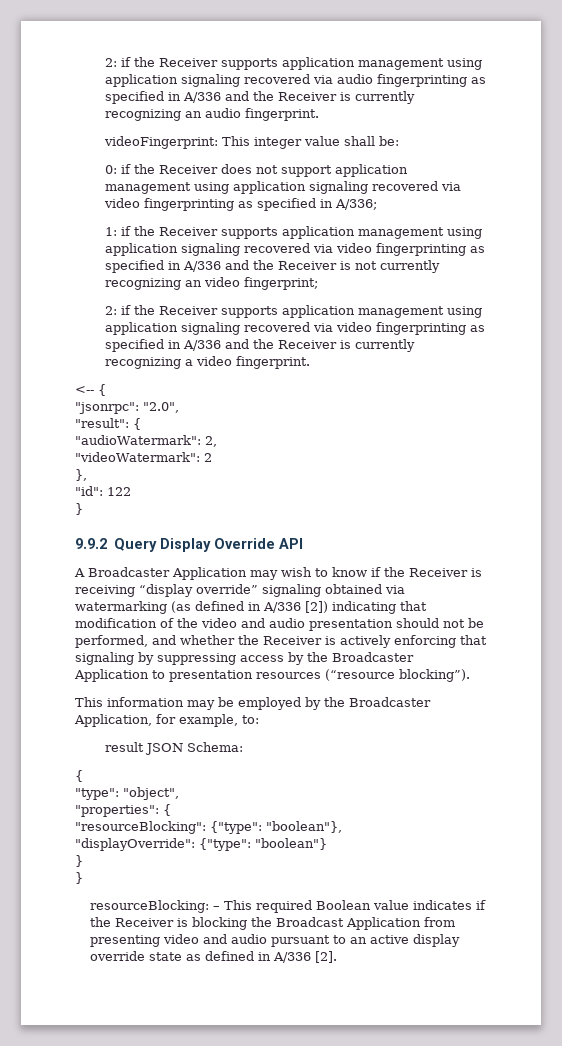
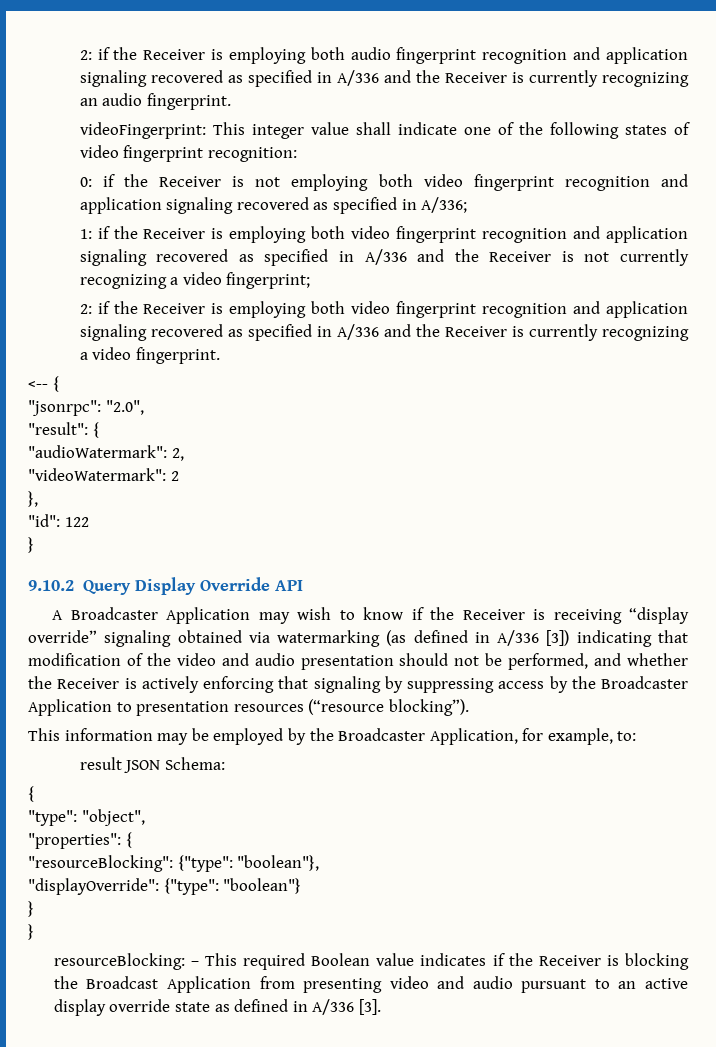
[104,57,482,70] [104,74,467,87] 2: if the Receiver supports application management using application signaling recovered via audio fingerprinting -> [79,47,688,64] [79,70,223,87] 2: if the Receiver is employing both audio fingerprint recognition and application signaling recovered
[378,136,399,146] [104,164,408,177] [104,181,461,194] [103,198,234,211] be: // 0: if the Receiver does not support application management using application signaling recovered via video fingerprinting -> [397,122,691,139] [79,145,297,162] [79,174,689,191] [79,197,309,214] indicate one of the following states of video fingerprint recognition: // 0: if the Receiver is not employing both video fingerprint recognition and application signaling recovered
[220,226,482,239] [104,243,466,256] supports application management using application signaling recovered via video fingerprinting -> [211,226,688,243] [79,249,229,266] is employing both video fingerprint recognition and application signaling recovered
[184,280,202,287] an -> [170,277,179,285] a
[220,305,482,318] [104,322,466,335] supports application management using application signaling recovered via video fingerprinting -> [211,301,688,318] [79,324,223,341] is employing both video fingerprint recognition and application signaling recovered
[75,538,107,549] 9.9.2 -> [28,580,74,591] 9.10.2
[305,601,328,613] [2]) -> [546,630,570,646] [3])
[314,951,337,963] [2]. -> [358,999,381,1015] [3].

